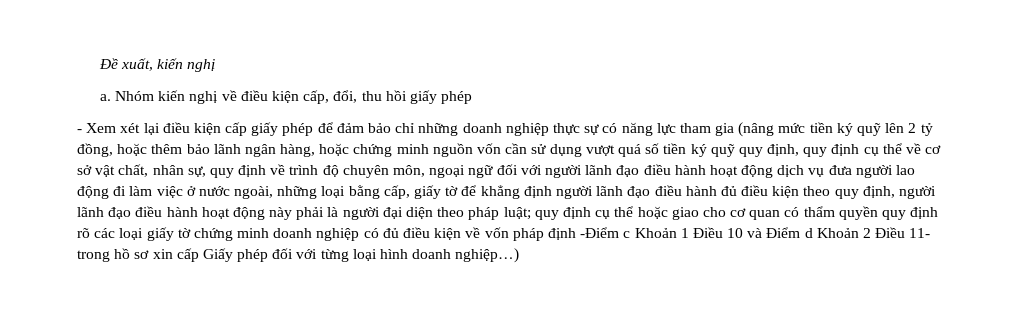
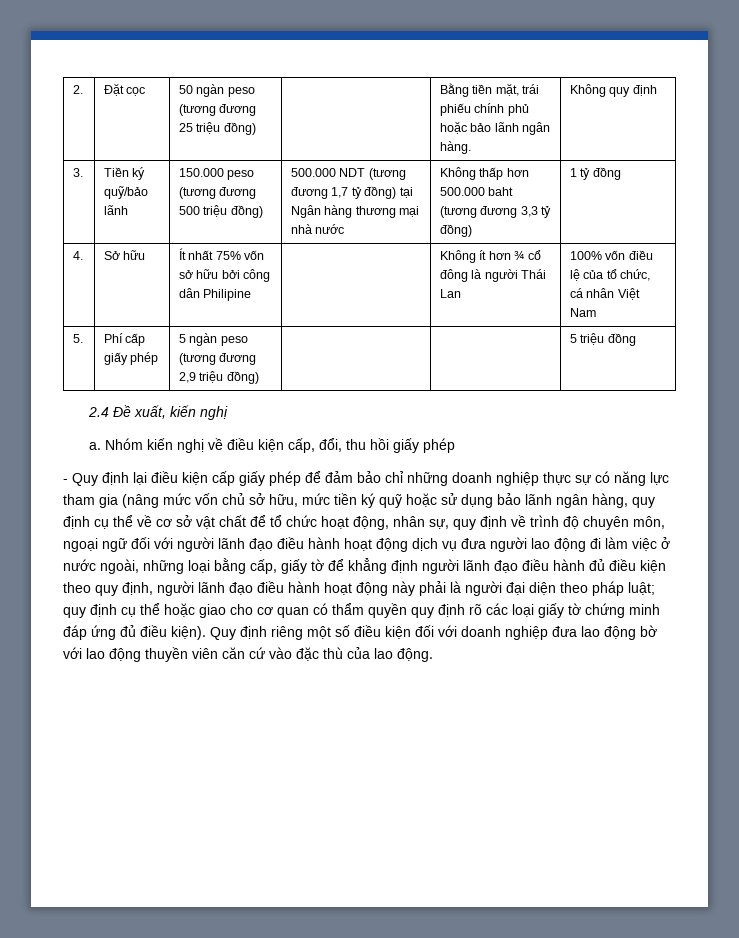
(98, 63) none -> [73,85,84,94] [104,83,146,96] [179,84,255,97] [179,104,257,116] [179,122,256,135] [440,83,540,97] [440,103,529,116] [440,121,551,135] [440,141,472,154] [570,84,657,97] [73,168,84,177] [104,167,146,180] [104,186,149,199] [104,205,129,215] [179,168,255,180] [179,187,257,199] [179,205,263,218] [291,168,406,180] [291,186,413,199] [291,205,420,218] [291,224,345,234] [440,167,529,180] [440,187,514,196] [440,206,552,218] [440,224,473,237] [570,167,621,180] [73,251,84,260] [104,250,146,260] [179,248,265,260] [179,269,271,282] [179,288,252,301] [440,250,541,263] [440,269,547,282] [440,289,462,298] [570,250,653,260] [570,269,651,281] [570,288,640,300] [570,308,597,317] [73,334,84,343] [104,333,146,346] [104,352,159,365] [179,333,248,346] [179,353,257,365] [179,371,259,384] [570,333,636,346] [87,407,109,417] 2. | Đặt cọc | 50 ngàn peso (tương đương 25 triệu đồng) | | Bằng tiền mặt, trái phiếu chính phủ hoặc bảo lãnh ngân hàng. | Không quy định // 3. | Tiền ký quỹ/bảo lãnh | 150.000 peso (tương đương 500 triệu đồng) | 500.000 NDT (tương đương 1,7 tỷ đồng) tại Ngân hàng thương mại nhà nước | Không thấp hơn 500.000 baht (tương đương 3,3 tỷ đồng) | 1 tỷ đồng // 4. | Sở hữu | Ít nhất 75% vốn sở hữu bởi công dân Philipine | | Không ít hơn ¾ cổ đông là người Thái Lan | 100% vốn điều lệ của tổ chức, cá nhân Việt Nam // 5. | Phí cấp giấy phép | 5 ngàn peso (tương đương 2,9 triệu đồng) | | | 5 triệu đồng // 2.4
[86,123,141,133] Xem xét -> [72,472,129,486] Quy định
[809,122,933,136] [77,143,800,157] tiền ký quỹ lên 2 tỷ đồng, hoặc thêm bảo lãnh ngân hàng, hoặc chứng minh nguồn vốn cần sử dụng vượt quá số tiền ký quỹ quy định, -> [195,493,628,508] vốn chủ sở hữu, mức tiền ký quỹ hoặc sử dụng bảo lãnh ngân hàng,
[118,164,149,177] chất, -> [219,515,389,530] chất để tổ chức hoạt động,
[273,227,931,241] [77,248,520,263] doanh nghiệp có đủ điều kiện về vốn pháp định -Điểm c Khoản 1 Điều 10 và Điểm d Khoản 2 Điều 11- trong hồ sơ xin cấp Giấy phép đối với từng loại hình doanh nghiệp…) -> [63,625,657,640] [63,647,433,662] đáp ứng đủ điều kiện). Quy định riêng một số điều kiện đối với doanh nghiệp đưa lao động bờ với lao động thuyền viên căn cứ vào đặc thù của lao động.

